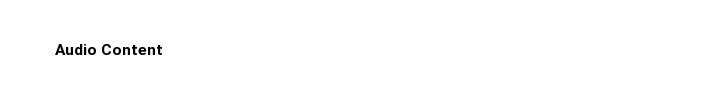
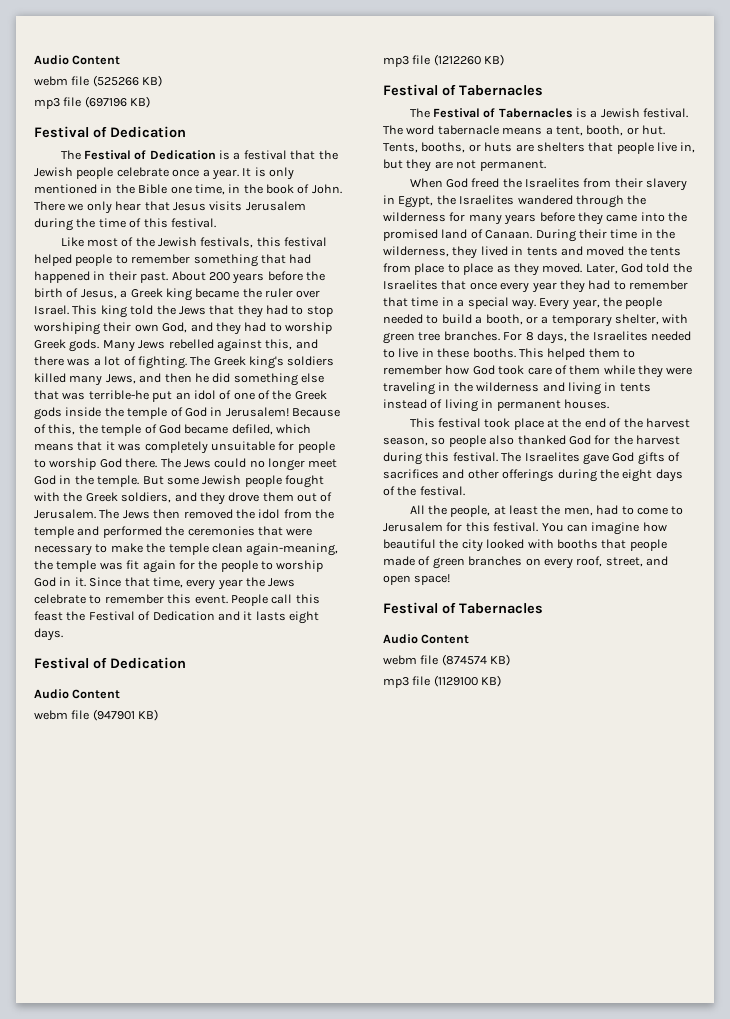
[55,44,164,55] Audio Content -> [34,55,121,65] [34,75,163,87] [34,96,151,109] [34,126,186,138] [60,150,338,160] [34,167,294,180] [34,184,342,195] [34,201,306,214] [34,218,216,231] [60,237,328,248] [34,254,312,267] [34,271,325,284] [34,288,321,301] [34,305,333,318] [34,322,332,335] [34,339,318,352] [34,356,335,369] [34,373,324,386] [34,390,327,402] [34,407,340,420] [34,424,311,436] [34,441,335,454] [34,458,338,471] [34,475,324,488] [34,492,333,505] [34,509,334,519] [34,526,313,538] [34,543,339,556] [34,560,324,573] [34,577,296,590] [34,594,320,606] [34,611,319,624] [34,628,63,641] [34,657,186,669] [34,689,121,699] [34,709,159,721] [383,54,505,67] [383,84,543,96] [409,108,689,118] [383,125,665,136] [383,142,696,154] [383,159,546,172] [409,178,688,191] [383,195,647,208] [383,212,687,225] [383,229,675,242] [383,246,681,259] [383,263,692,276] [383,280,688,293] [383,297,663,310] [383,314,689,327] [383,331,691,344] [383,348,635,360] [383,365,693,378] [383,382,651,395] [383,399,609,412] [409,418,690,430] [383,435,680,447] [383,452,680,465] [383,469,683,482] [383,486,465,496] [409,505,684,517] [383,522,667,535] [383,539,667,552] [383,556,668,569] [383,574,451,585] [383,602,543,614] [383,634,470,644] [383,654,511,666] [383,675,502,688] Audio Content // webm file (525266 KB) // mp3 file (697196 KB) // Festival of Dedication // The Festival of Dedication is a festival that the Jewish people celebrate once a year. It is only mentioned in the Bible one time, in the book of John. There we only hear that Jesus visits Jerusalem during the time of this festival. // Like most of the Jewish festivals, this festival helped people to remember something that had happened in their past. About 200 years before the birth of Jesus, a Greek king became the ruler over Israel. This king told the Jews that they had to stop worshiping their own God, and they had to worship Greek gods. Many Jews rebelled against this, and there was a lot of fighting. The Greek king's soldiers killed many Jews, and then he did something else that was terrible-he put an idol of one of the Greek gods inside the temple of God in Jerusalem! Because of this, the temple of God became defiled, which means that it was completely unsuitable for people to worship God there. The Jews could no longer meet God in the temple. But some Jewish people fought with the Greek soldiers, and they drove them out of Jerusalem. The Jews then removed the idol from the temple and performed the ceremonies that were necessary to make the temple clean again-meaning, the temple was fit again for the people to worship God in it. Since that time, every year the Jews celebrate to remember this event. People call this feast the Festival of Dedication and it lasts eight days. // Festival of Dedication // Audio Content // webm file (947901 KB) // mp3 file (1212260 KB) // Festival of Tabernacles // The Festival of Tabernacles is a Jewish festival. The word tabernacle means a tent, booth, or hut. Tents, booths, or huts are shelters that people live in, but they are not permanent. // When God freed the Israelites from their slavery in Egypt, the Israelites wandered through the wilderness for many years before they came into the promised land of Canaan. During their time in the wilderness, they lived in tents and moved the tents from place to place as they moved. Later, God told the Israelites that once every year they had to remember that time in a special way. Every year, the people needed to build a booth, or a temporary shelter, with green tree branches. For 8 days, the Israelites needed to live in these booths. This helped them to remember how God took care of them while they were traveling in the wilderness and living in tents instead of living in permanent houses. // This festival took place at the end of the harvest season, so people also thanked God for the harvest during this festival. The Israelites gave God gifts of sacrifices and other offerings during the eight days of the festival. // All the people, at least the men, had to come to Jerusalem for this festival. You can imagine how beautiful the city looked with booths that people made of green branches on every roof, street, and open space! // Festival of Tabernacles // Audio Content // webm file (874574 KB) // mp3 file (1129100 KB)

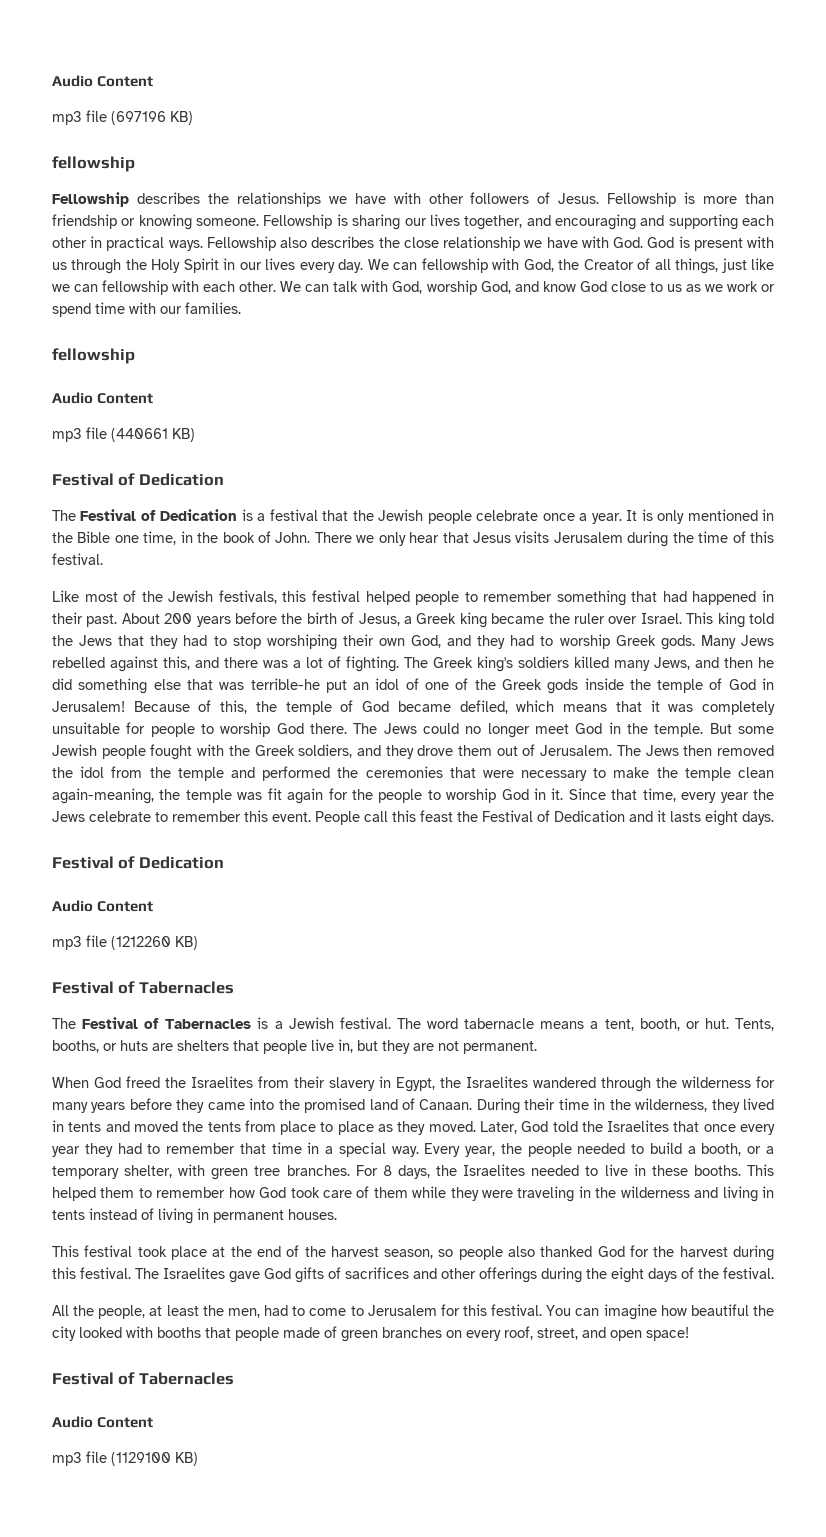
[34,55,121,65] [34,75,163,87] Audio Content // webm file (525266 KB) -> [52,75,154,87] Audio Content
(151, 102) none -> [52,156,135,172] [52,192,775,207] [52,214,774,230] [52,236,775,251] [52,258,775,274] [52,280,775,295] [52,302,241,317] [52,348,135,364] [52,392,154,404] [52,427,195,442] // fellowship // Fellowship describes the relationships we have with other followers of Jesus. Fellowship is more than friendship or knowing someone. Fellowship is sharing our lives together, and encouraging and supporting each other in practical ways. Fellowship also describes the close relationship we have with God. God is present with us through the Holy Spirit in our lives every day. We can fellowship with God, the Creator of all things, just like we can fellowship with each other. We can talk with God, worship God, and know God close to us as we work or spend time with our families. // fellowship // Audio Content // mp3 file (440661 KB)
[34,709,159,721] // webm file (947901 KB) -> (154, 906) none
[383,654,511,666] // webm file (874574 KB) -> (154, 1422) none

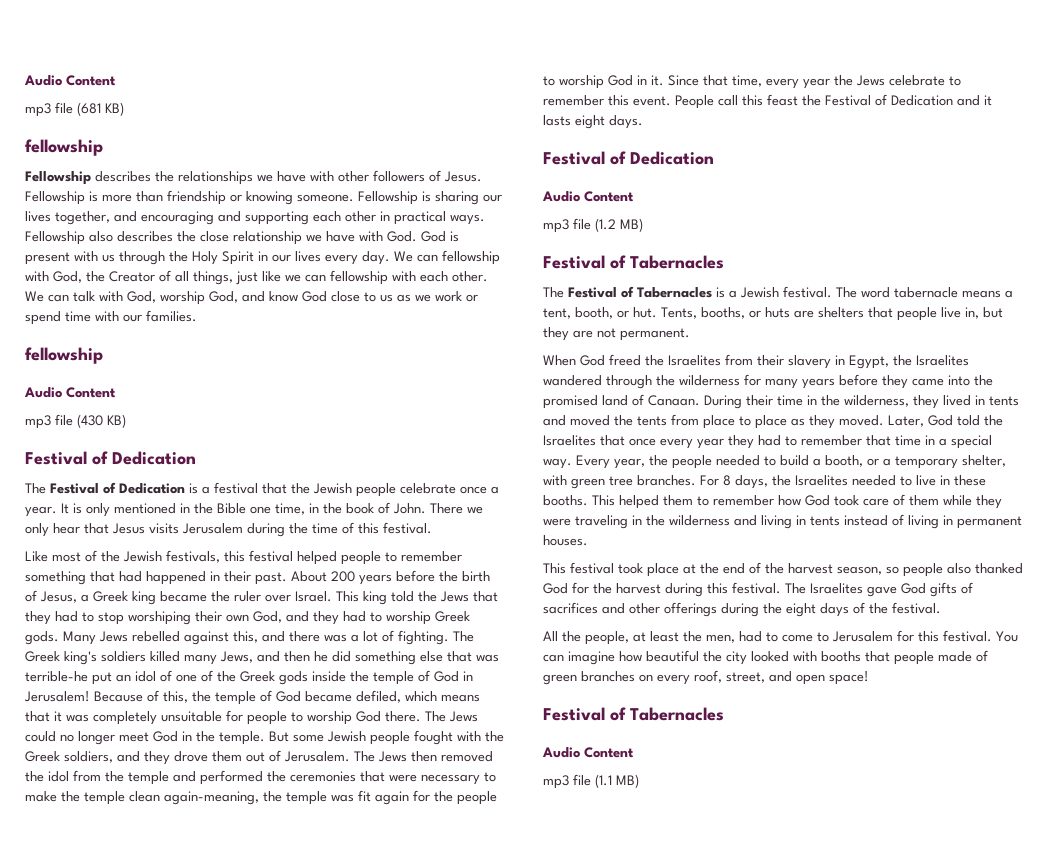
[52,75,154,87] [52,110,166,125] Audio Content // mp3 file (697196 -> [24,75,116,86] [25,102,101,117] Audio Content // mp3 file (681
[111,428,168,442] (440661 -> [77,414,103,428] (430
[111,936,198,950] (1212260 KB) -> [595,218,643,232] (1.2 MB)
[111,1452,198,1466] (1129100 KB) -> [595,774,639,788] (1.1 MB)

